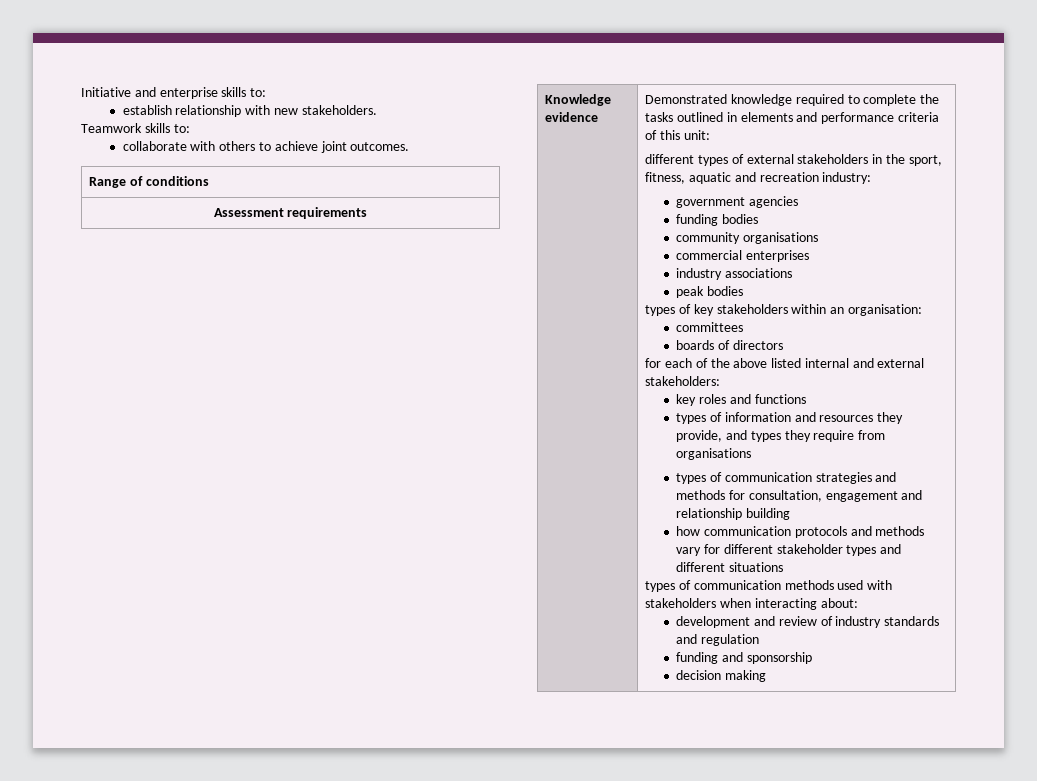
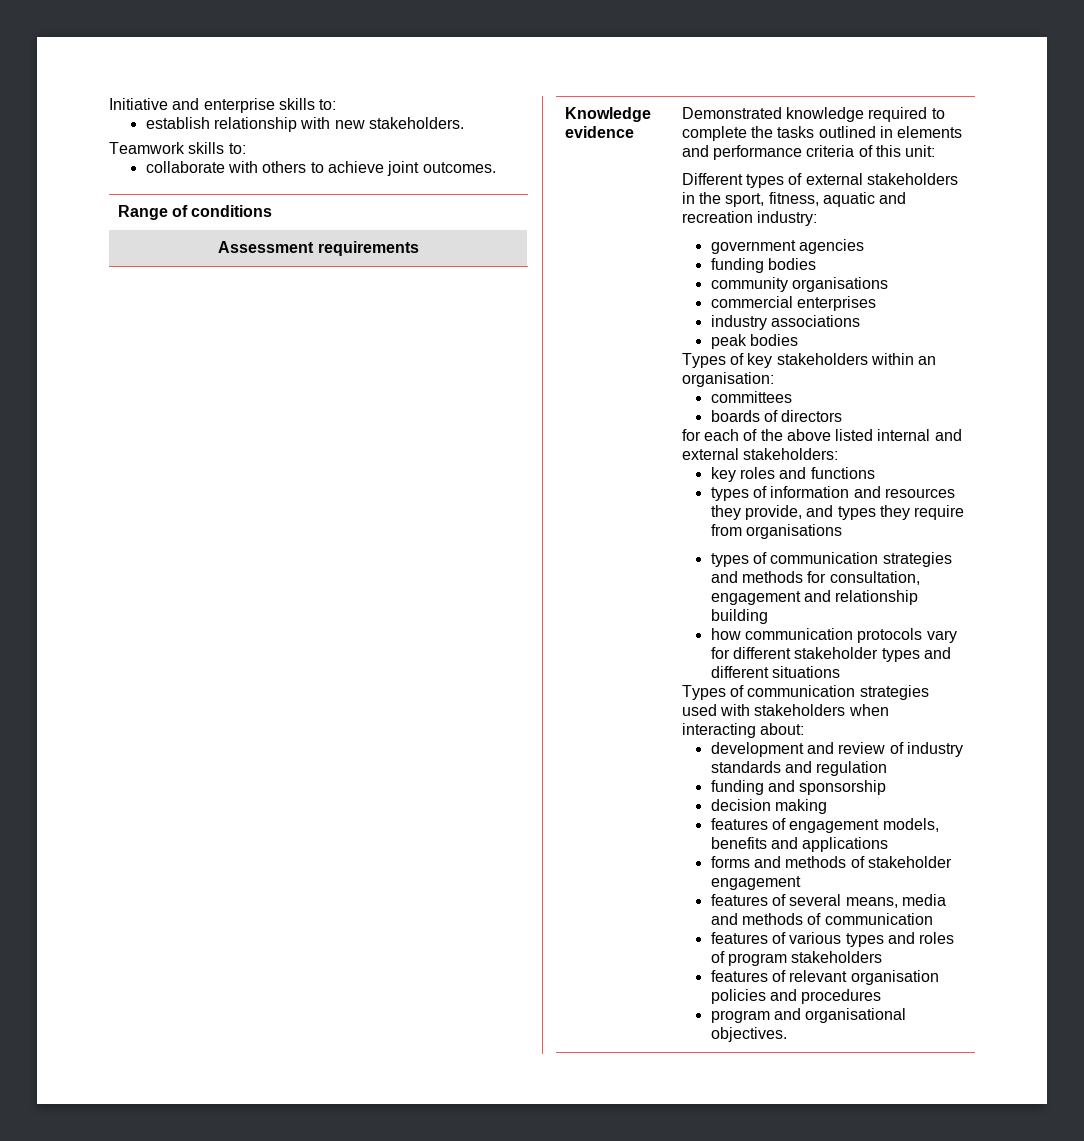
[645,154,695,164] different -> [681,173,743,185] Different
[645,305,676,316] types -> [681,353,726,368] Types
[850,526,925,536] and methods -> (923, 635) none
[645,580,834,592] types of communication methods -> [681,685,929,700] Types of communication strategies
(767, 676) none -> [710,818,939,833] [710,837,889,852] [710,856,952,868] [710,876,801,890] [710,894,946,908] [710,913,933,925] [710,932,955,947] [710,951,883,966] [710,970,939,985] [710,989,882,1004] [710,1008,907,1023] [710,1027,787,1042] // features of engagement models, benefits and applications // forms and methods of stakeholder engagement // features of several means, media and methods of communication // features of various types and roles of program stakeholders // features of relevant organisation policies and procedures // program and organisational objectives.

